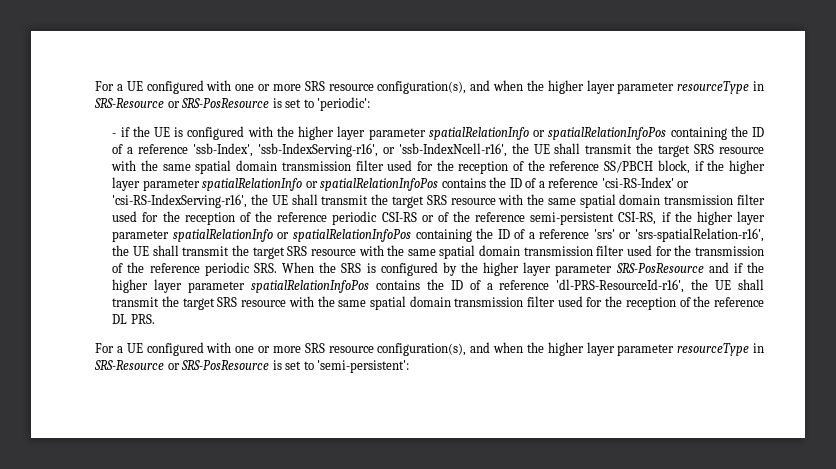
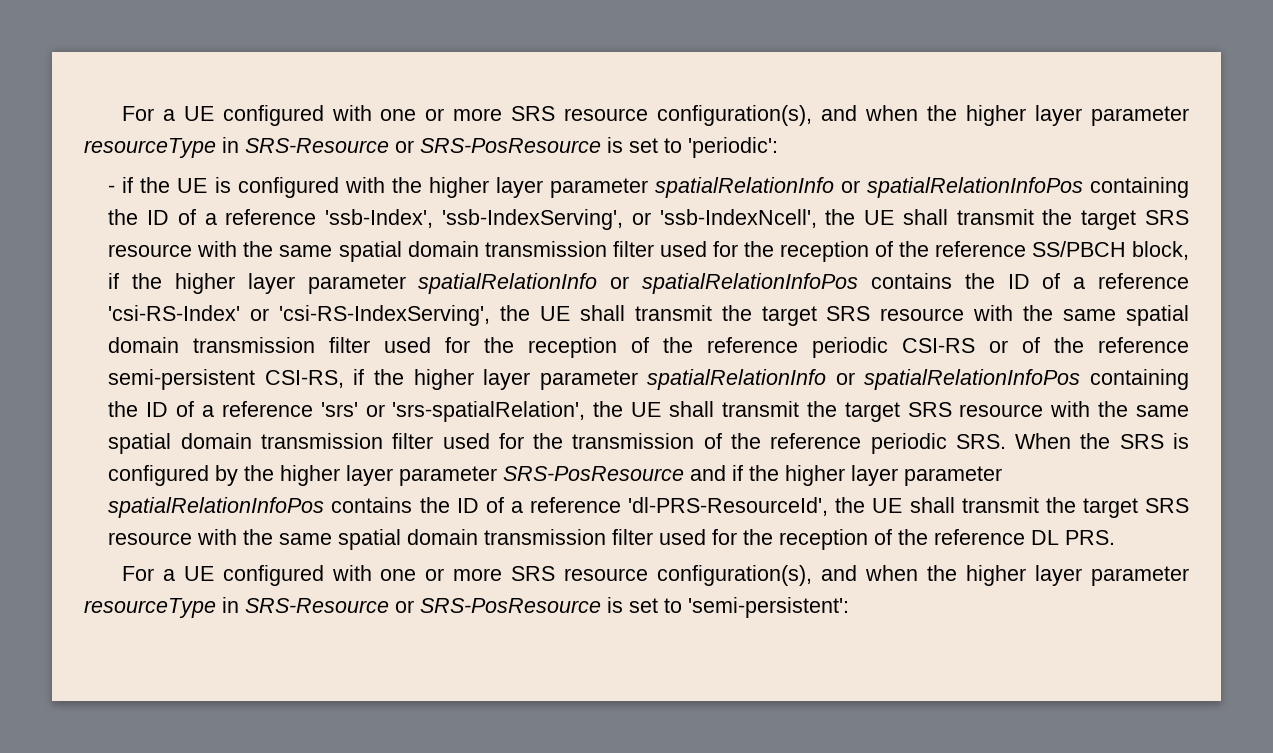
[257,143,507,157] 'ssb-IndexServing-r16', or 'ssb-IndexNcell-r16', -> [441,209,817,230] 'ssb-IndexServing', or 'ssb-IndexNcell',
[112,194,248,208] 'csi-RS-IndexServing-r16', -> [279,305,491,326] 'csi-RS-IndexServing',
[635,228,764,242] 'srs-spatialRelation-r16', -> [392,401,586,422] 'srs-spatialRelation',
[556,279,685,293] 'dl-PRS-ResourceId-r16', -> [628,497,829,516] 'dl-PRS-ResourceId',

